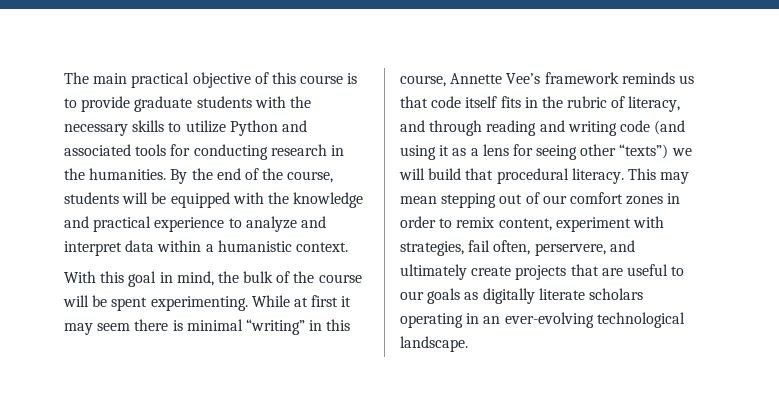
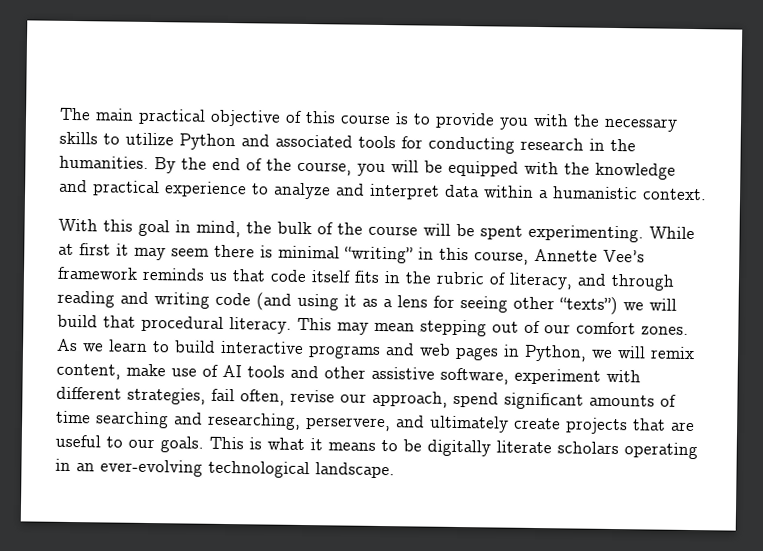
[134,96,252,112] graduate students -> [499,117,529,130] you
[64,192,119,204] students -> [357,163,386,177] you
[626,193,681,205] [400,216,552,231] zones in order to remix content, -> [641,326,689,335] [57,338,695,362] [56,363,509,385] zones. As we learn to build interactive programs and web pages in Python, we will remix content, make use of AI tools and other assistive software,
(664, 222) none -> [56,386,122,400] different
(531, 247) none -> [290,389,676,410] [56,410,301,430] revise our approach, spend significant amounts of time searching and researching,
[427,288,479,304] goals as -> [160,436,422,453] goals. This is what it means to be

